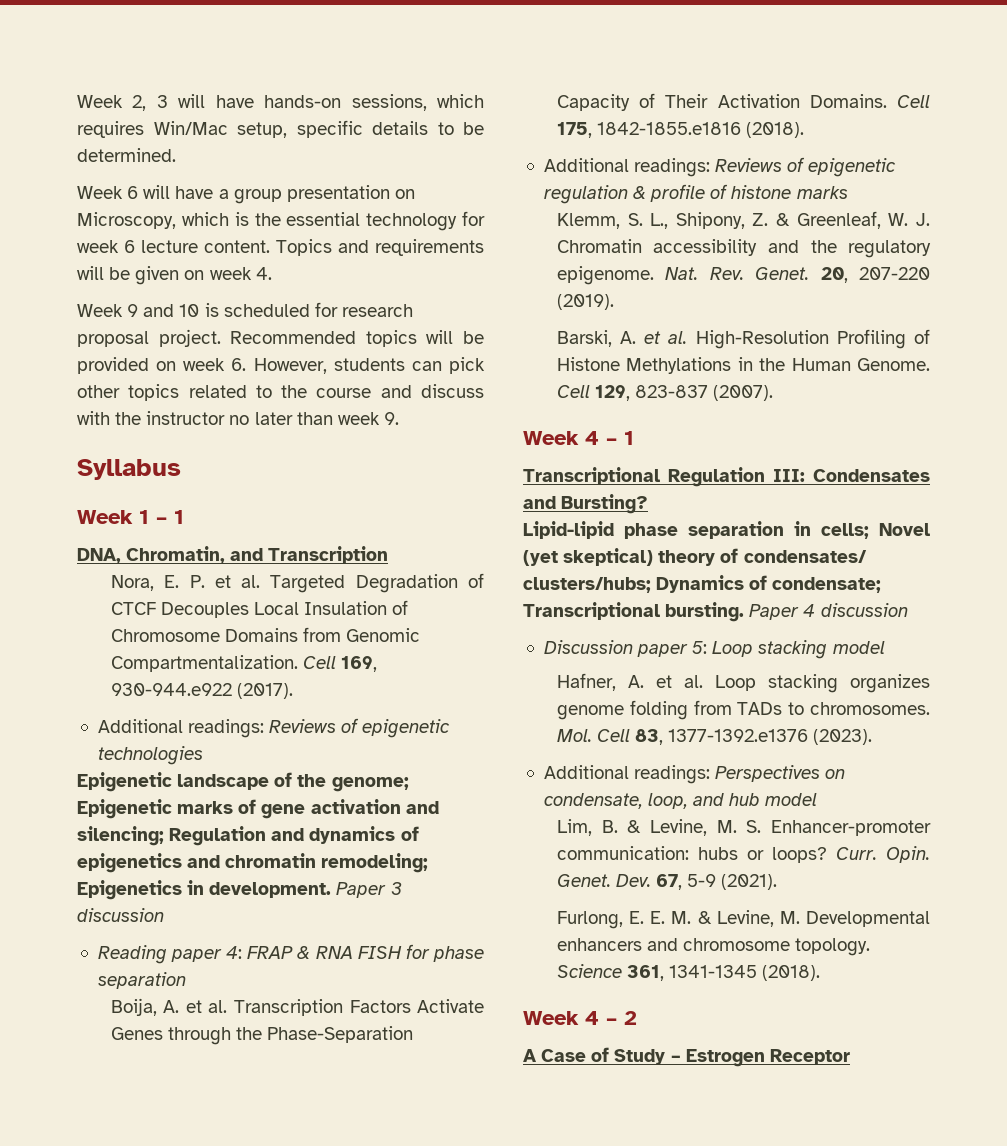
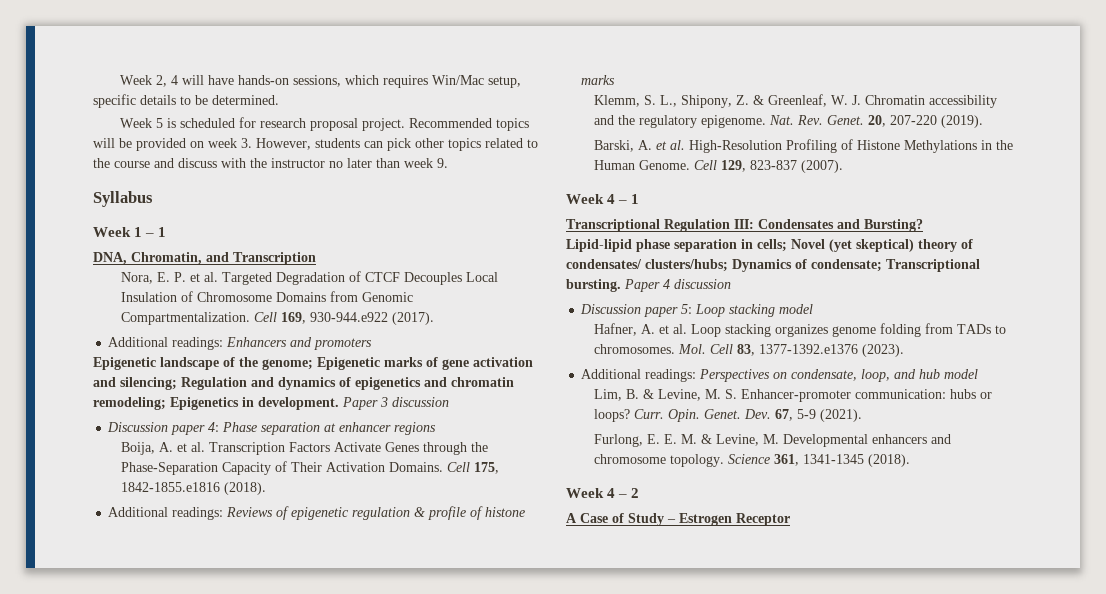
[156,95,168,108] 3 -> [170,75,178,85] 4
[127,185,415,204] [77,211,485,231] [77,239,484,256] [77,266,272,285] [77,304,200,317] 6 will have a group presentation on Microscopy, which is the essential technology for week 6 lecture content. Topics and requirements will be given on week 4. // Week 9 and 10 -> [155,118,163,128] 5
[231,358,247,371] 6. -> [241,138,252,148] 3.
[269,718,451,738] [97,746,203,765] Reviews of epigenetic technologies -> [226,337,373,350] Enhancers and promoters
[97,945,167,964] Reading -> [107,422,169,432] Discussion
[247,944,484,962] [97,972,186,989] FRAP & RNA FISH for phase separation -> [222,422,437,435] Phase separation at enhancer regions

